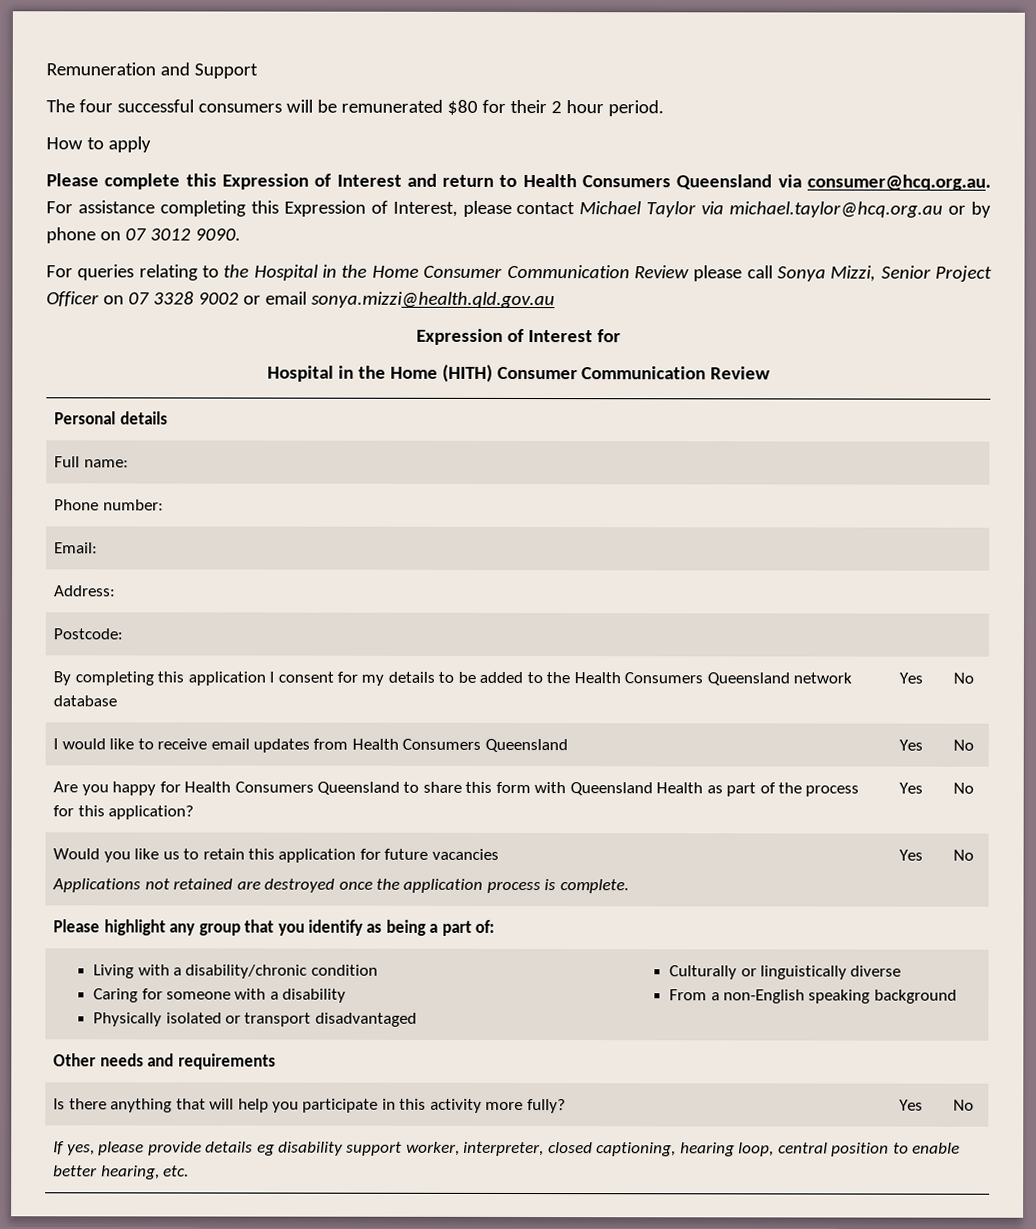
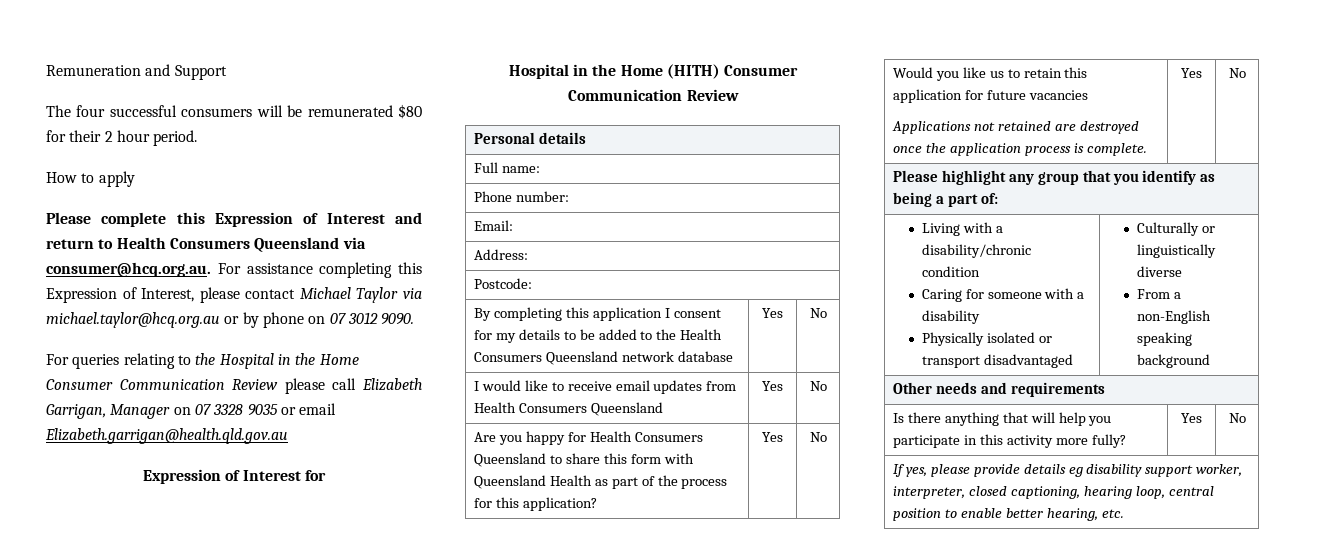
[776,265,993,282] [46,291,99,307] Sonya Mizzi, Senior Project Officer -> [362,378,422,391] [46,404,171,419] Elizabeth Garrigan, Manager
[197,292,239,305] 9002 -> [247,404,278,416] 9035
[310,291,555,309] sonya.mizzi@health.qld.gov.au -> [45,428,288,444] Elizabeth.garrigan@health.qld.gov.au

